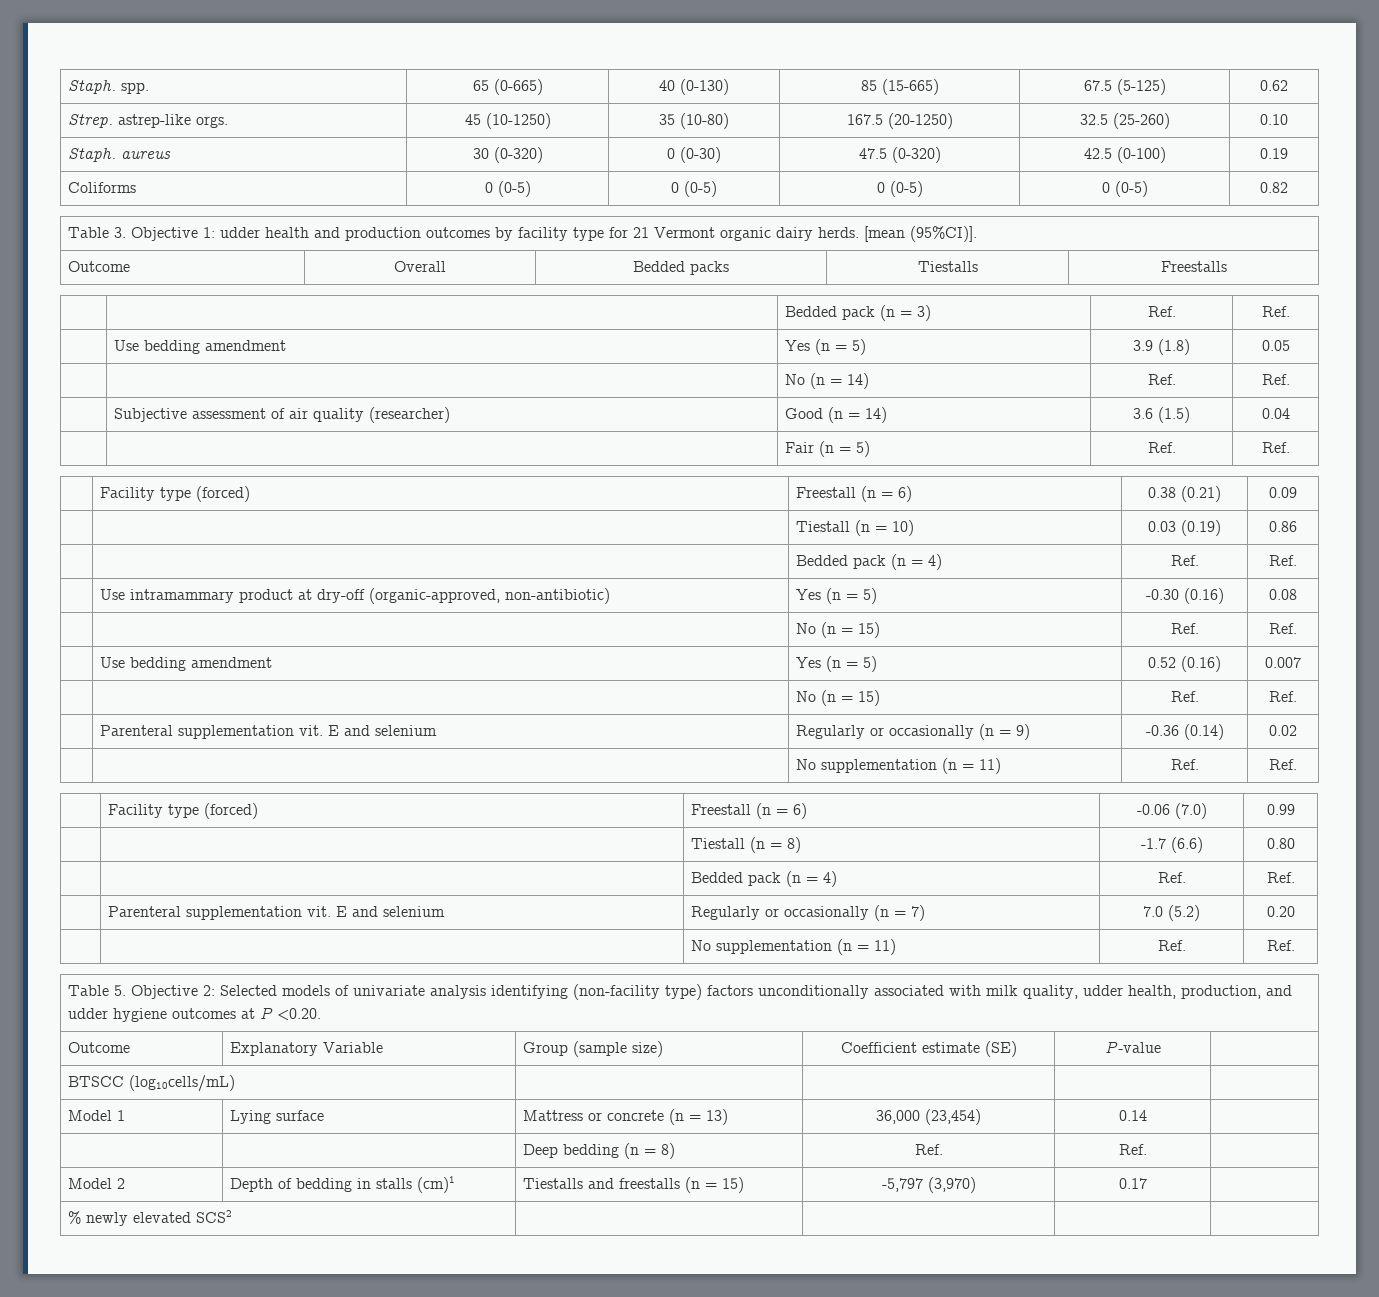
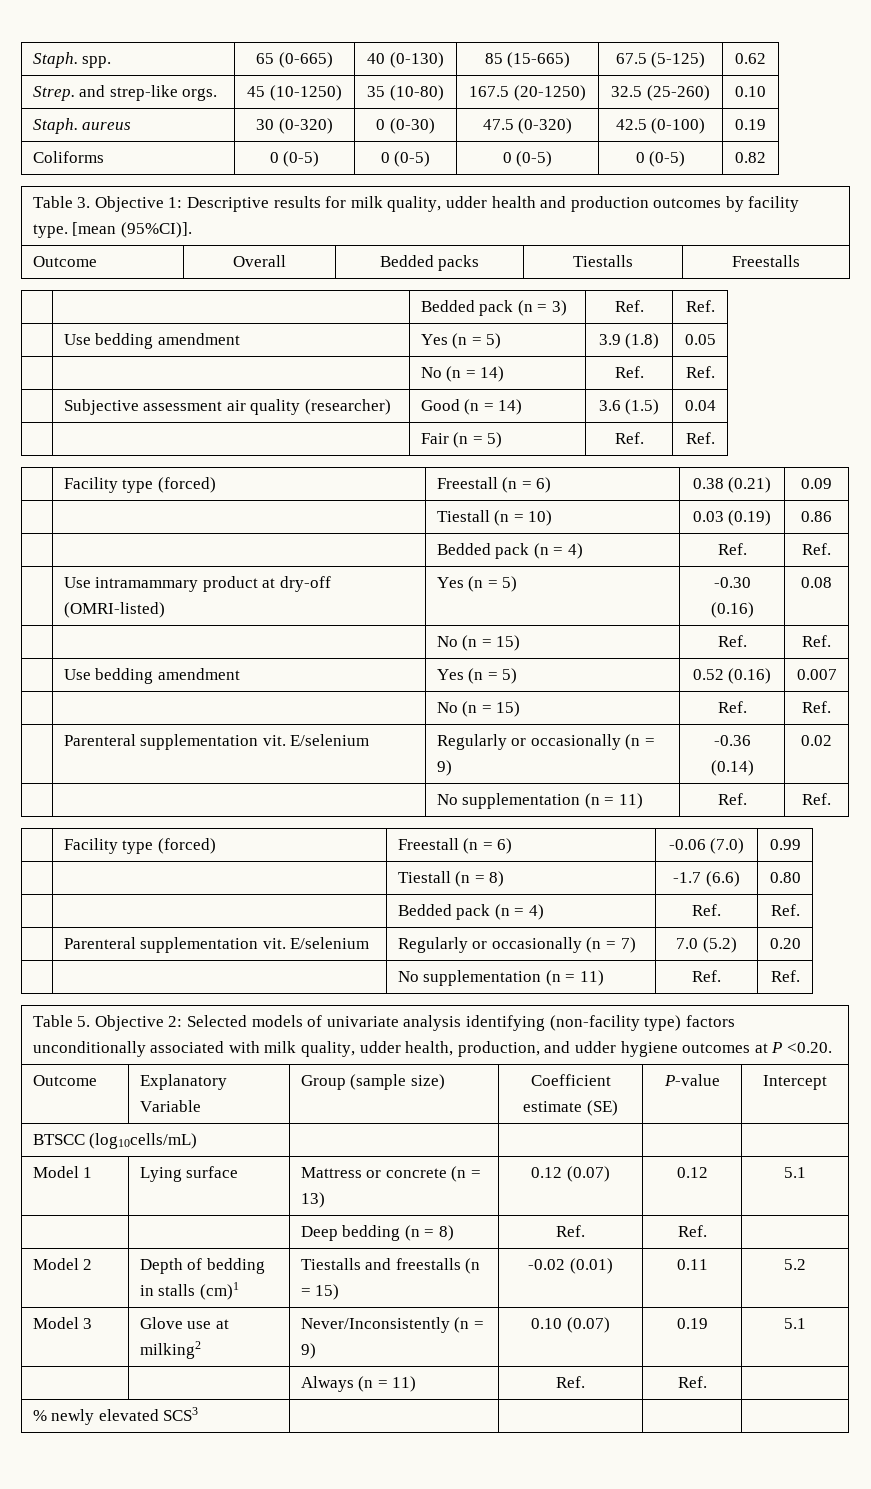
[118,114,192,128] astrep-like -> [79,85,178,101] and strep-like
(216, 232) none -> [186,196,442,212] Descriptive results for milk quality,
[573,227,860,241] type for 21 Vermont organic dairy herds. -> [32,224,68,238] type.
[271,408,286,419] of -> (223, 406) none
[369,588,611,604] (organic-approved, non-antibiotic) -> [63,602,165,618] (OMRI-listed)
[328,725,438,736] E and selenium -> [290,734,370,746] E/selenium
[336,906,446,917] E and selenium -> [290,937,370,949] E/selenium
(1161, 1047) none -> [763,1075,827,1090] Intercept
[876,1109,981,1125] [1118,1110,1147,1121] 36,000 (23,454) | 0.14 | -> [531,1166,610,1182] [676,1167,708,1178] [784,1167,806,1178] 0.12 (0.07) | 0.12 | 5.1
[881,1177,976,1193] [1118,1178,1147,1189] -5,797 (3,970) | 0.17 -> [528,1258,613,1274] [676,1259,708,1270] [784,1259,806,1270] [32,1317,93,1329] [139,1317,229,1329] [139,1341,201,1359] [300,1317,484,1333] [300,1343,316,1359] [531,1317,610,1333] [676,1318,708,1329] [784,1318,806,1329] [300,1376,417,1392] [556,1376,585,1388] [677,1376,707,1388] -0.02 (0.01) | 0.11 | 5.2 // Model 3 | Glove use at milking2 | Never/Inconsistently (n = 9) | 0.10 (0.07) | 0.19 | 5.1 // | | Always (n = 11) | Ref. | Ref.
[196,1210,233,1223] SCS2 -> [163,1407,199,1421] SCS3

